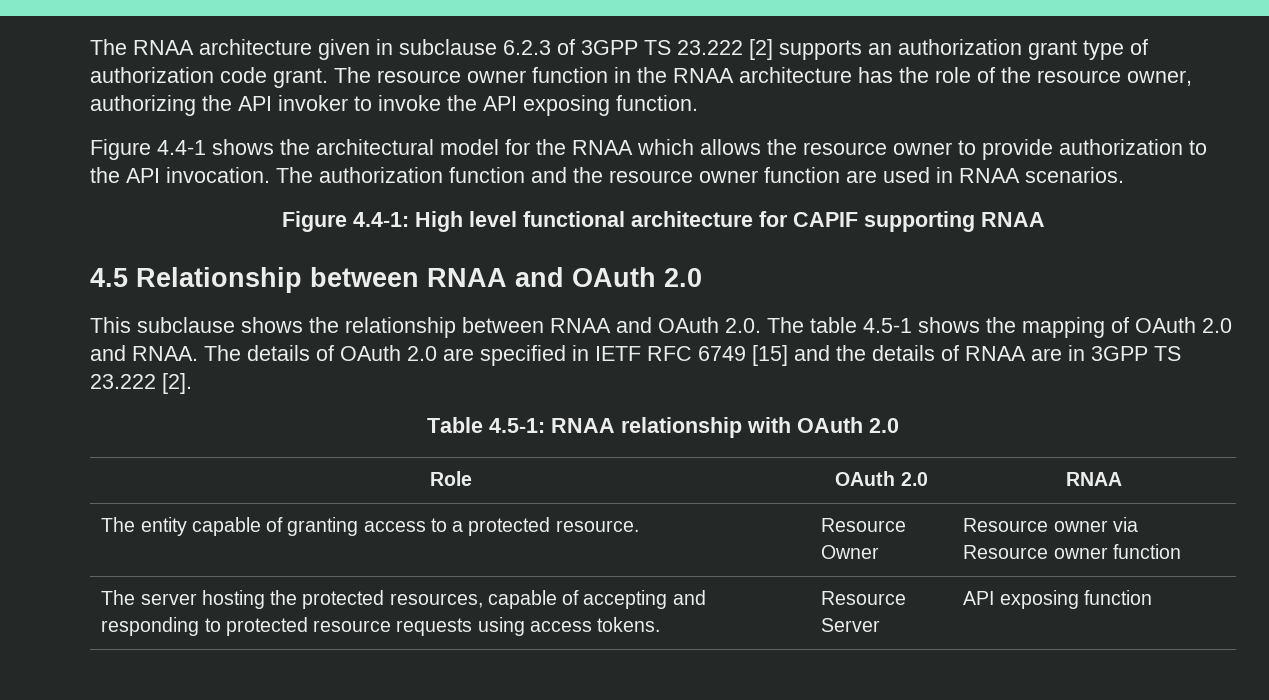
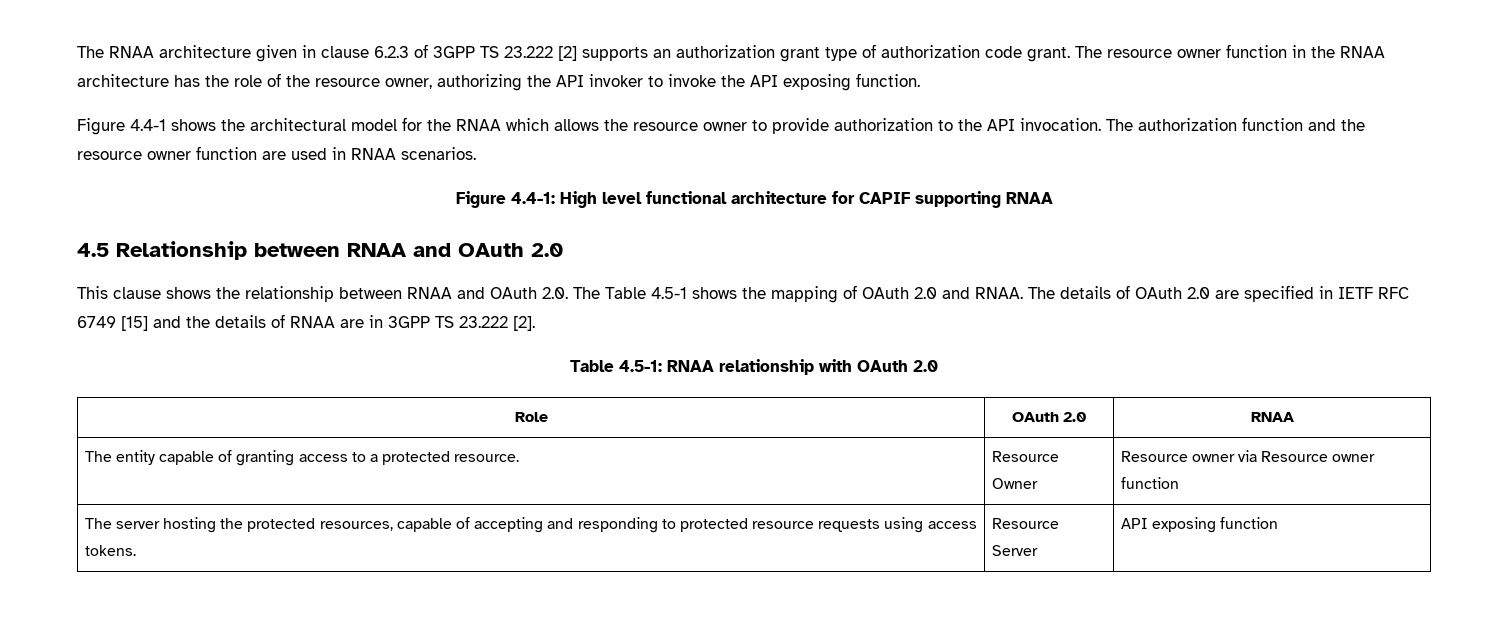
[399,39,497,55] subclause -> [321,46,369,58] clause
[137,317,235,333] subclause -> [113,287,161,299] clause
[810,317,857,333] table -> [605,287,646,299] Table

